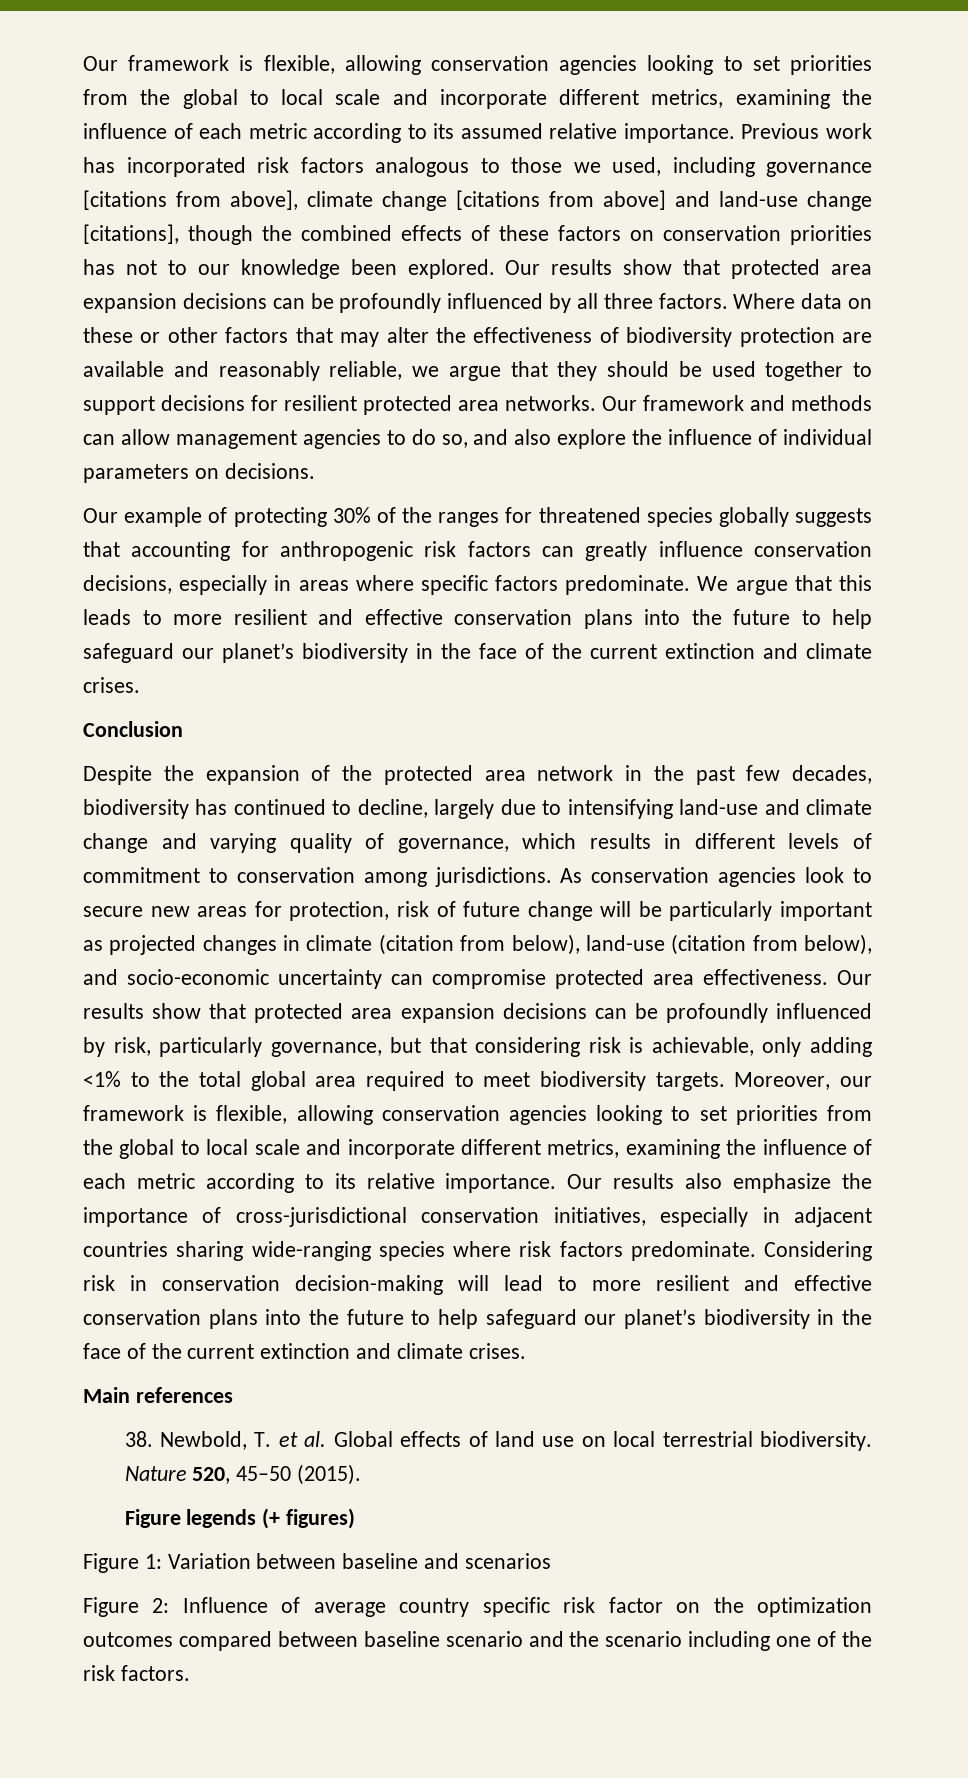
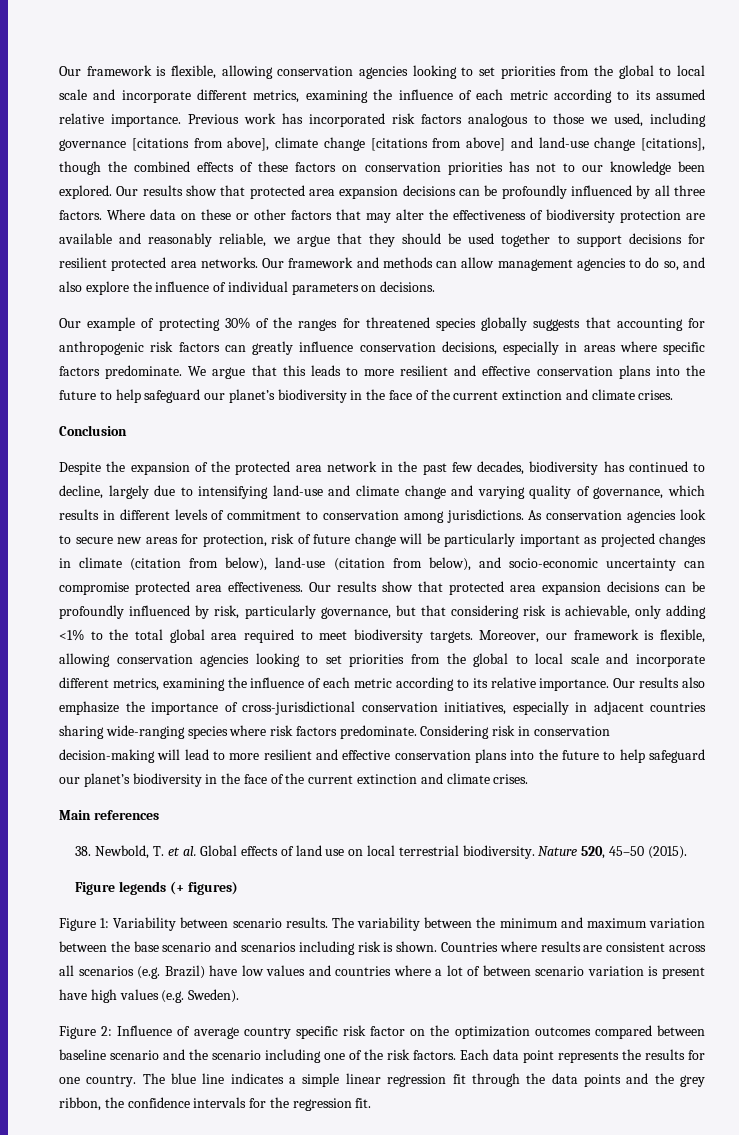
[167,1553,551,1569] Variation between baseline and scenarios -> [113,917,705,931] [59,941,706,955] [59,965,705,979] [59,989,240,1003] Variability between scenario results. The variability between the minimum and maximum variation between the base scenario and scenarios including risk is shown. Countries where results are consistent across all scenarios (e.g. Brazil) have low values and countries where a lot of between scenario variation is present have high values (e.g. Sweden).
(190, 1673) none -> [460,1049,705,1063] [59,1073,706,1087] [59,1097,372,1111] Each data point represents the results for one country. The blue line indicates a simple linear regression fit through the data points and the grey ribbon, the confidence intervals for the regression fit.

